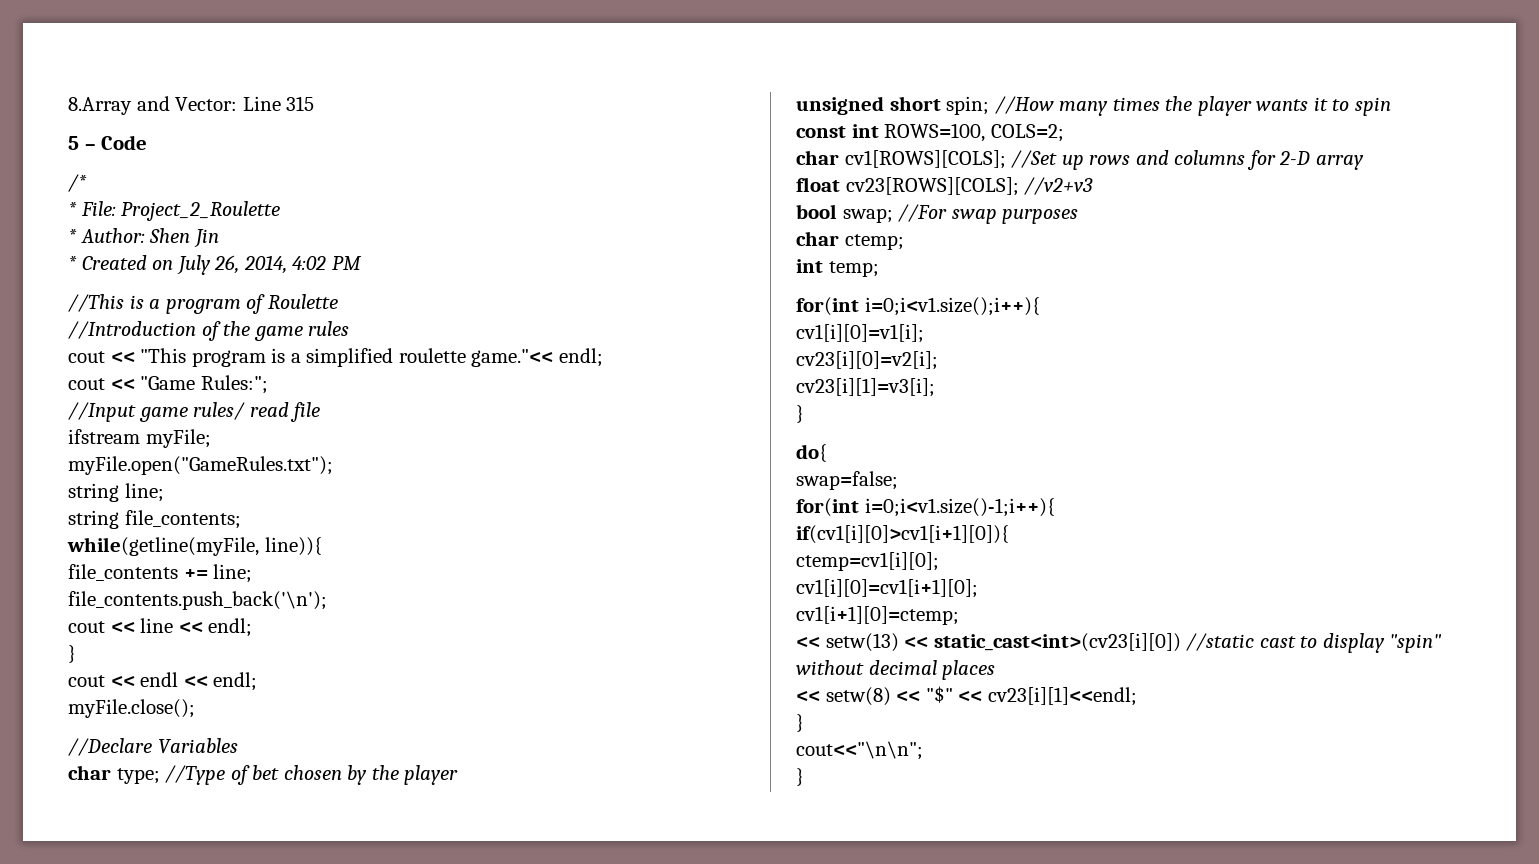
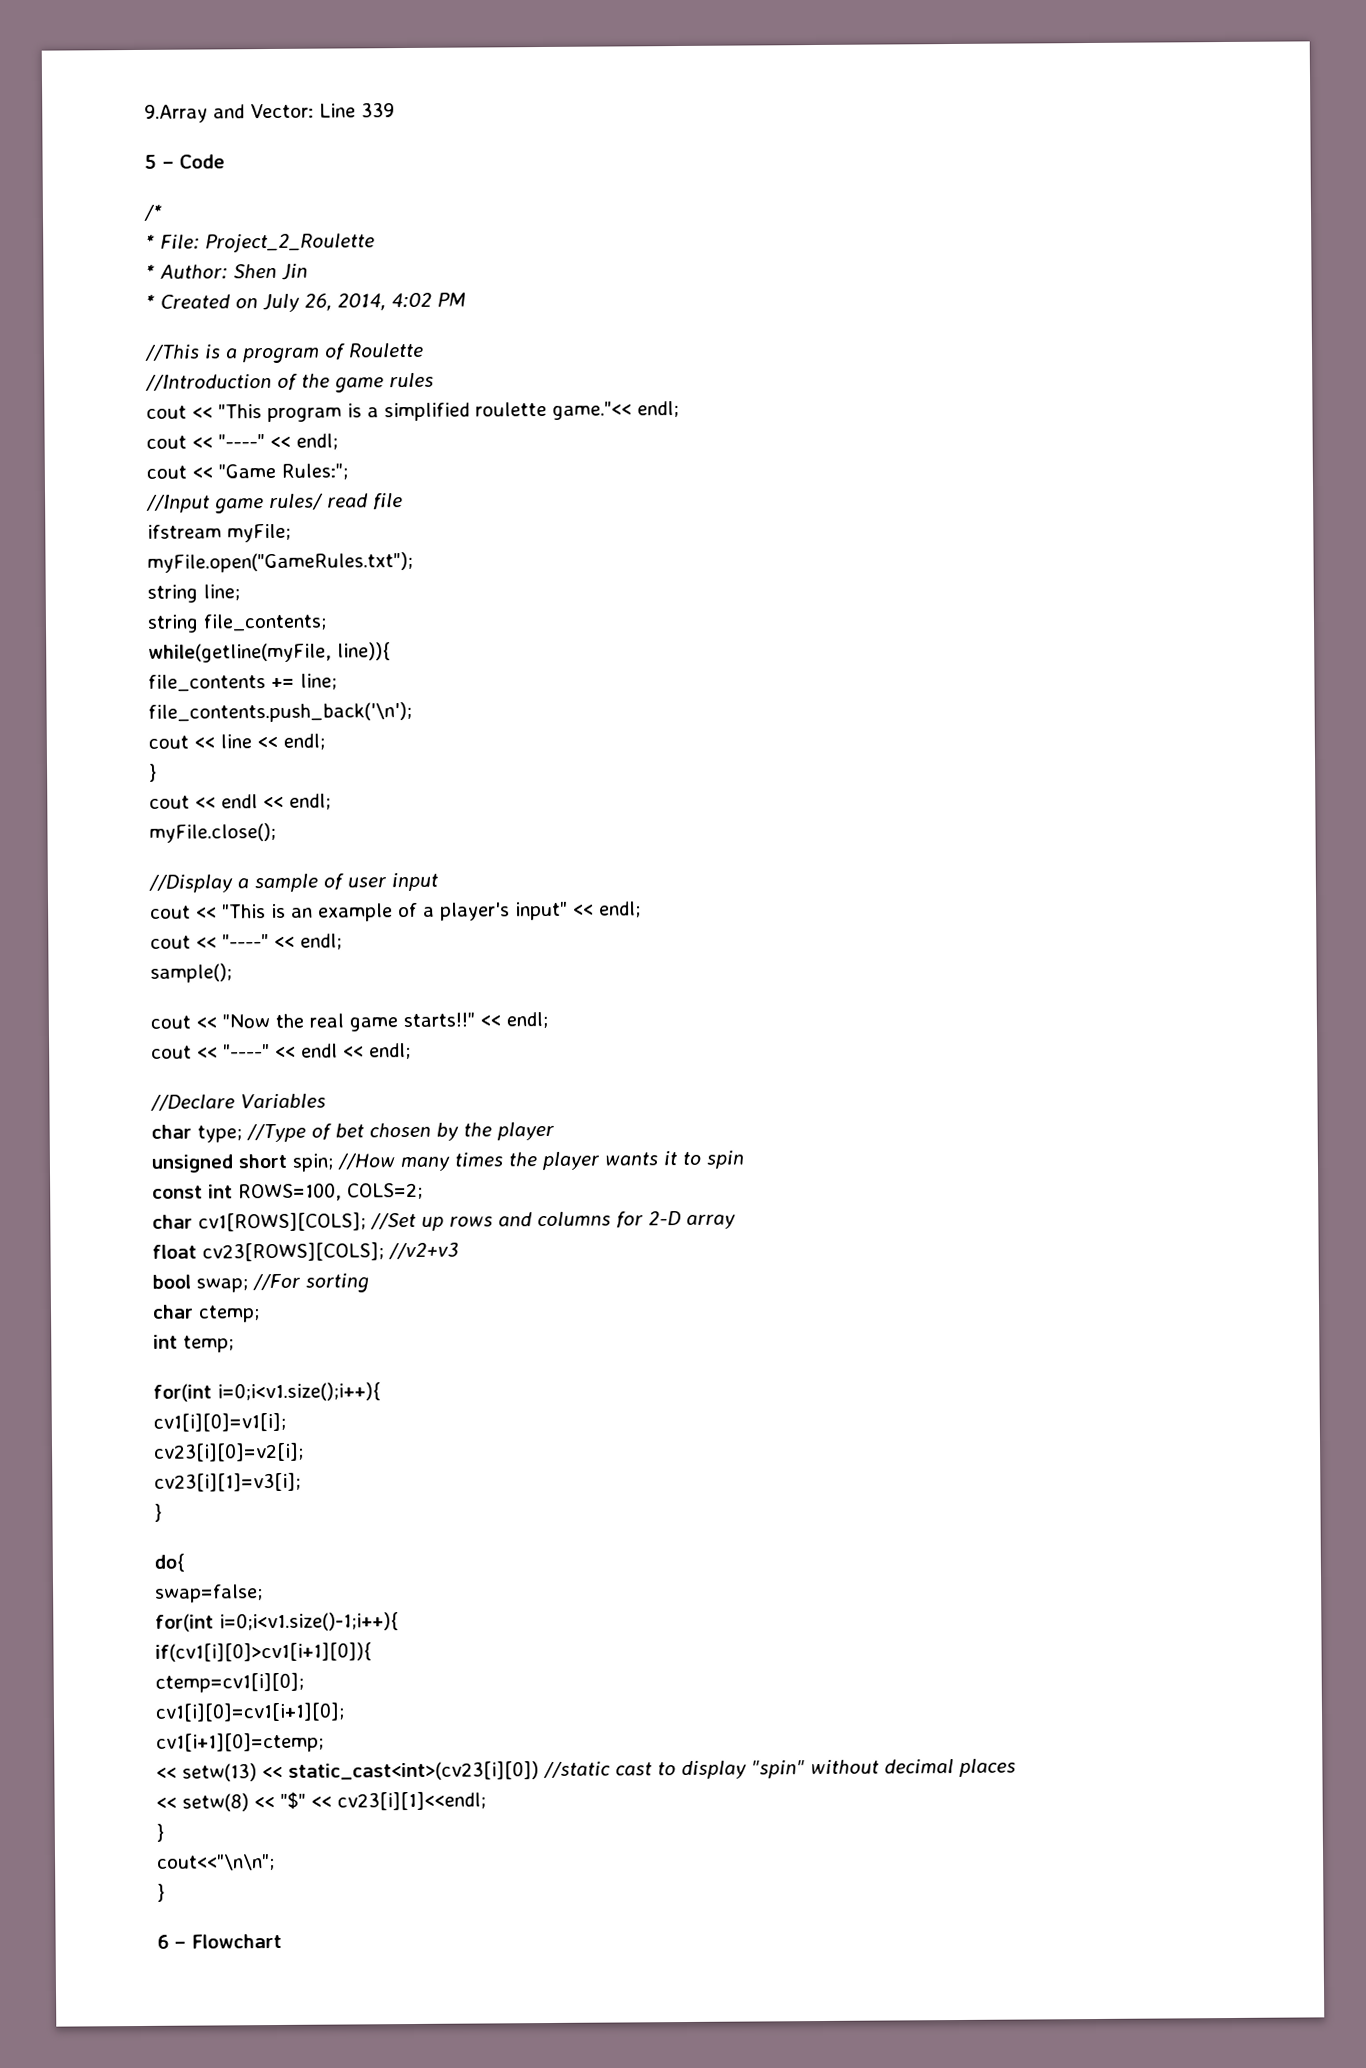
[68,97,132,115] 8.Array -> [144,104,208,123] 9.Array
[286,96,315,111] 315 -> [360,102,395,118] 339
(603, 357) none -> [146,433,338,450] // cout << "----" << endl;
(195, 708) none -> [148,872,439,893] [150,901,641,922] [150,933,342,950] [150,963,232,983] [150,1011,548,1032] [151,1043,411,1060] // //Display a sample of user input // cout << "This is an example of a player's input" << endl; // cout << "----" << endl; // sample(); // cout << "Now the real game starts!!" << endl; // cout << "----" << endl << endl;
[951,209,1079,224] swap purposes -> [304,1273,369,1293] sorting
(804, 777) none -> [157,1933,282,1949] // 6 – Flowchart

